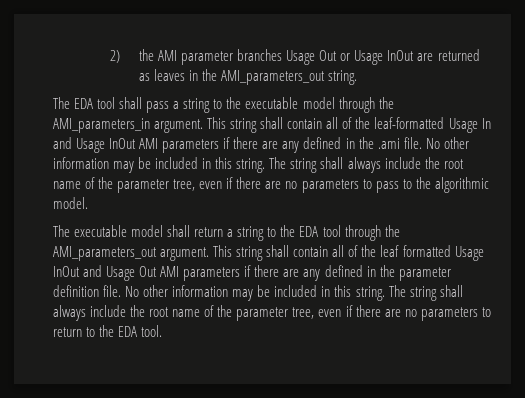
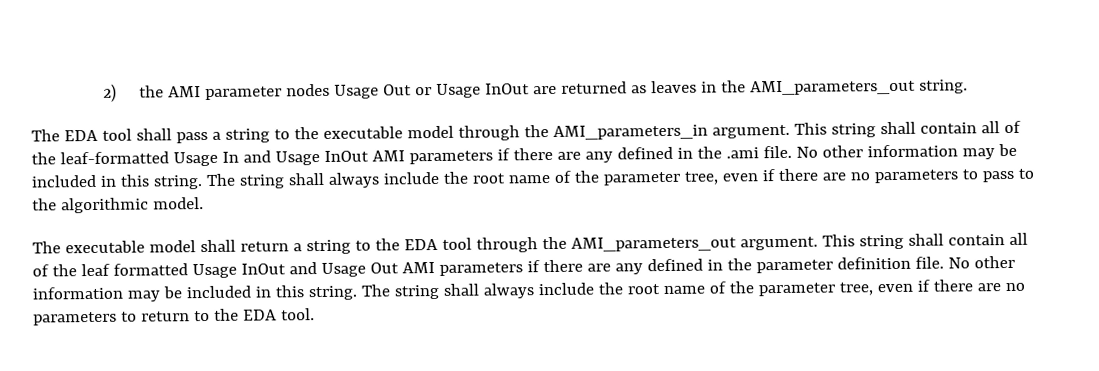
[237,49,283,61] branches -> [286,83,331,97] nodes

